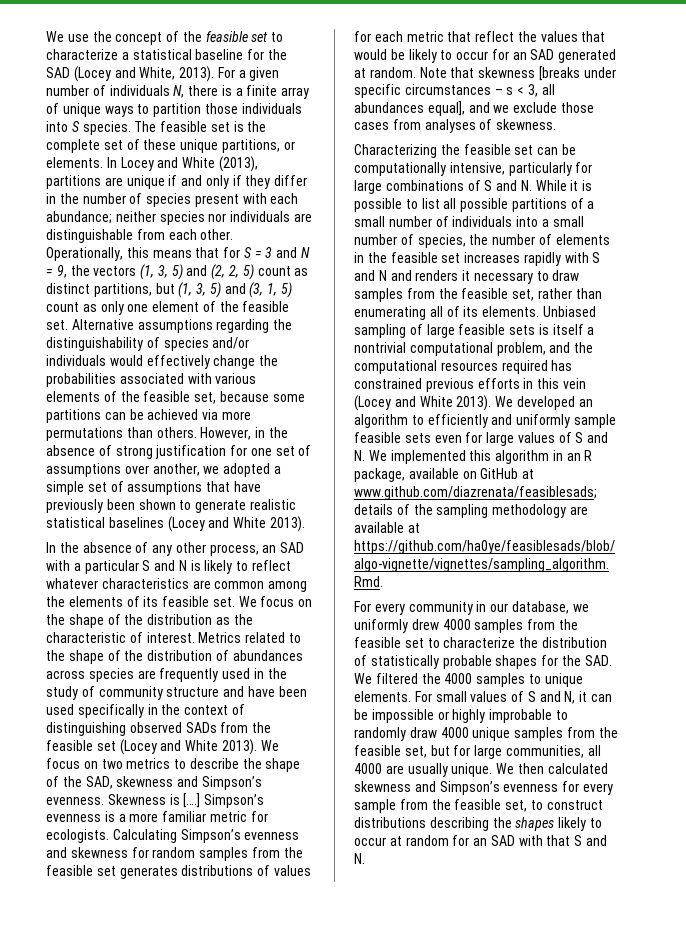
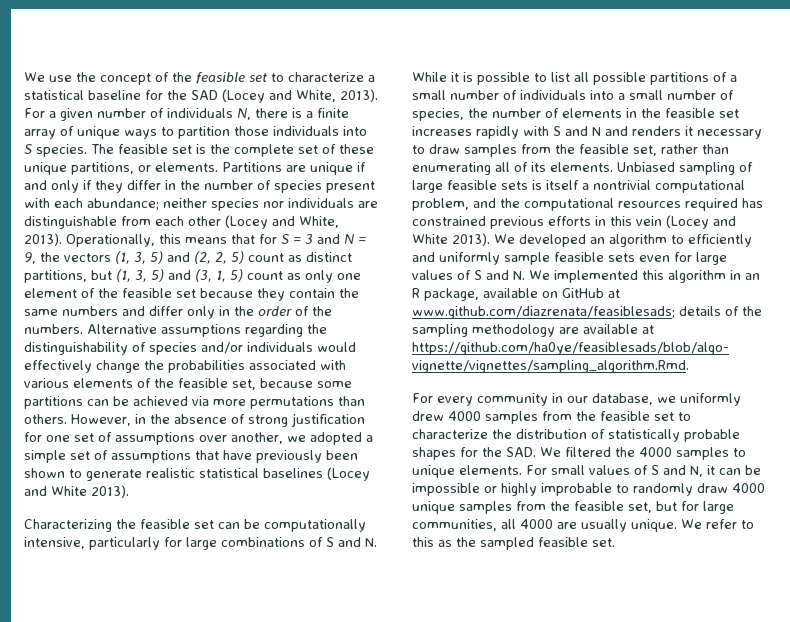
[106,156,258,172] [46,175,101,189] In Locey and White (2013), partitions -> [222,162,282,172] Partitions
[200,229,234,240] other. -> [188,215,339,229] [24,233,62,246] other (Locey and White, 2013).
[46,320,68,330] set. -> [176,288,359,301] [24,306,332,319] [24,324,83,334] set because they contain the same numbers and differ only in the order of the numbers.
[46,542,305,556] [46,560,292,574] [46,578,308,592] [46,596,313,607] [46,614,253,628] [46,632,301,643] [46,650,303,664] [46,668,287,682] [46,686,307,700] [46,704,245,718] [46,722,272,736] [46,739,279,755] [46,758,301,772] [46,776,262,790] [46,793,265,808] [46,811,268,822] [46,829,300,843] [46,847,303,861] [46,865,311,879] [354,31,606,42] [354,49,617,63] [354,66,616,81] [354,84,555,98] [354,101,594,116] [354,119,557,133] // In the absence of any other process, an SAD with a particular S and N is likely to reflect whatever characteristics are common among the elements of its feasible set. We focus on the shape of the distribution as the characteristic of interest. Metrics related to the shape of the distribution of abundances across species are frequently used in the study of community structure and have been used specifically in the context of distinguishing observed SADs from the feasible set (Locey and White 2013). We focus on two metrics to describe the shape of the SAD, skewness and Simpson’s evenness. Skewness is [….] Simpson’s evenness is a more familiar metric for ecologists. Calculating Simpson’s evenness and skewness for random samples from the feasible set generates distributions of values for each metric that reflect the values that would be likely to occur for an SAD generated at random. Note that skewness [breaks under specific circumstances – s < 3, all abundances equal], and we exclude those cases from analyses of skewness. -> (129, 491) none
[517,763,608,774] [354,781,613,795] [354,799,603,813] [354,817,602,831] [354,835,608,846] [354,853,365,864] then calculated skewness and Simpson’s evenness for every sample from the feasible set, to construct distributions describing the shapes likely to occur at random for an SAD with that S and N. -> [706,519,754,529] [412,537,615,550] refer to this as the sampled feasible set.

